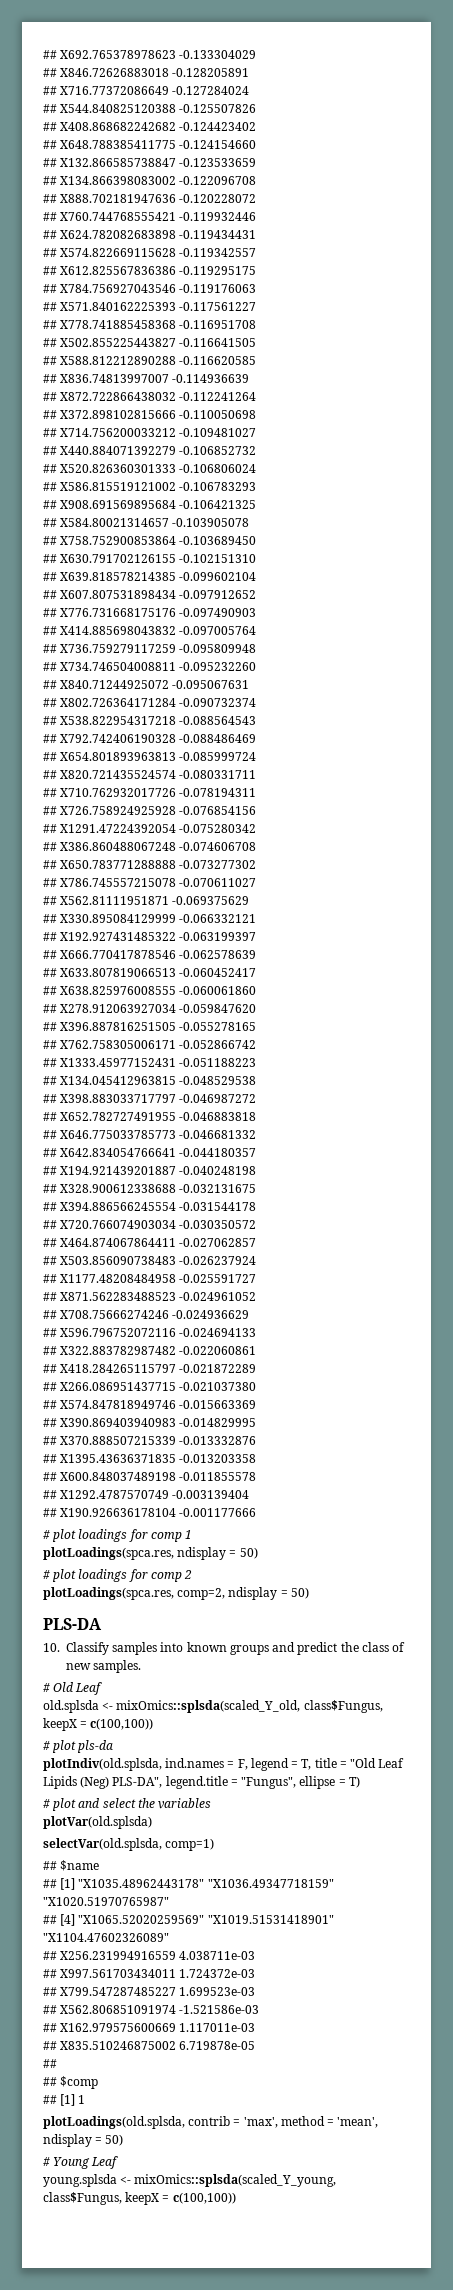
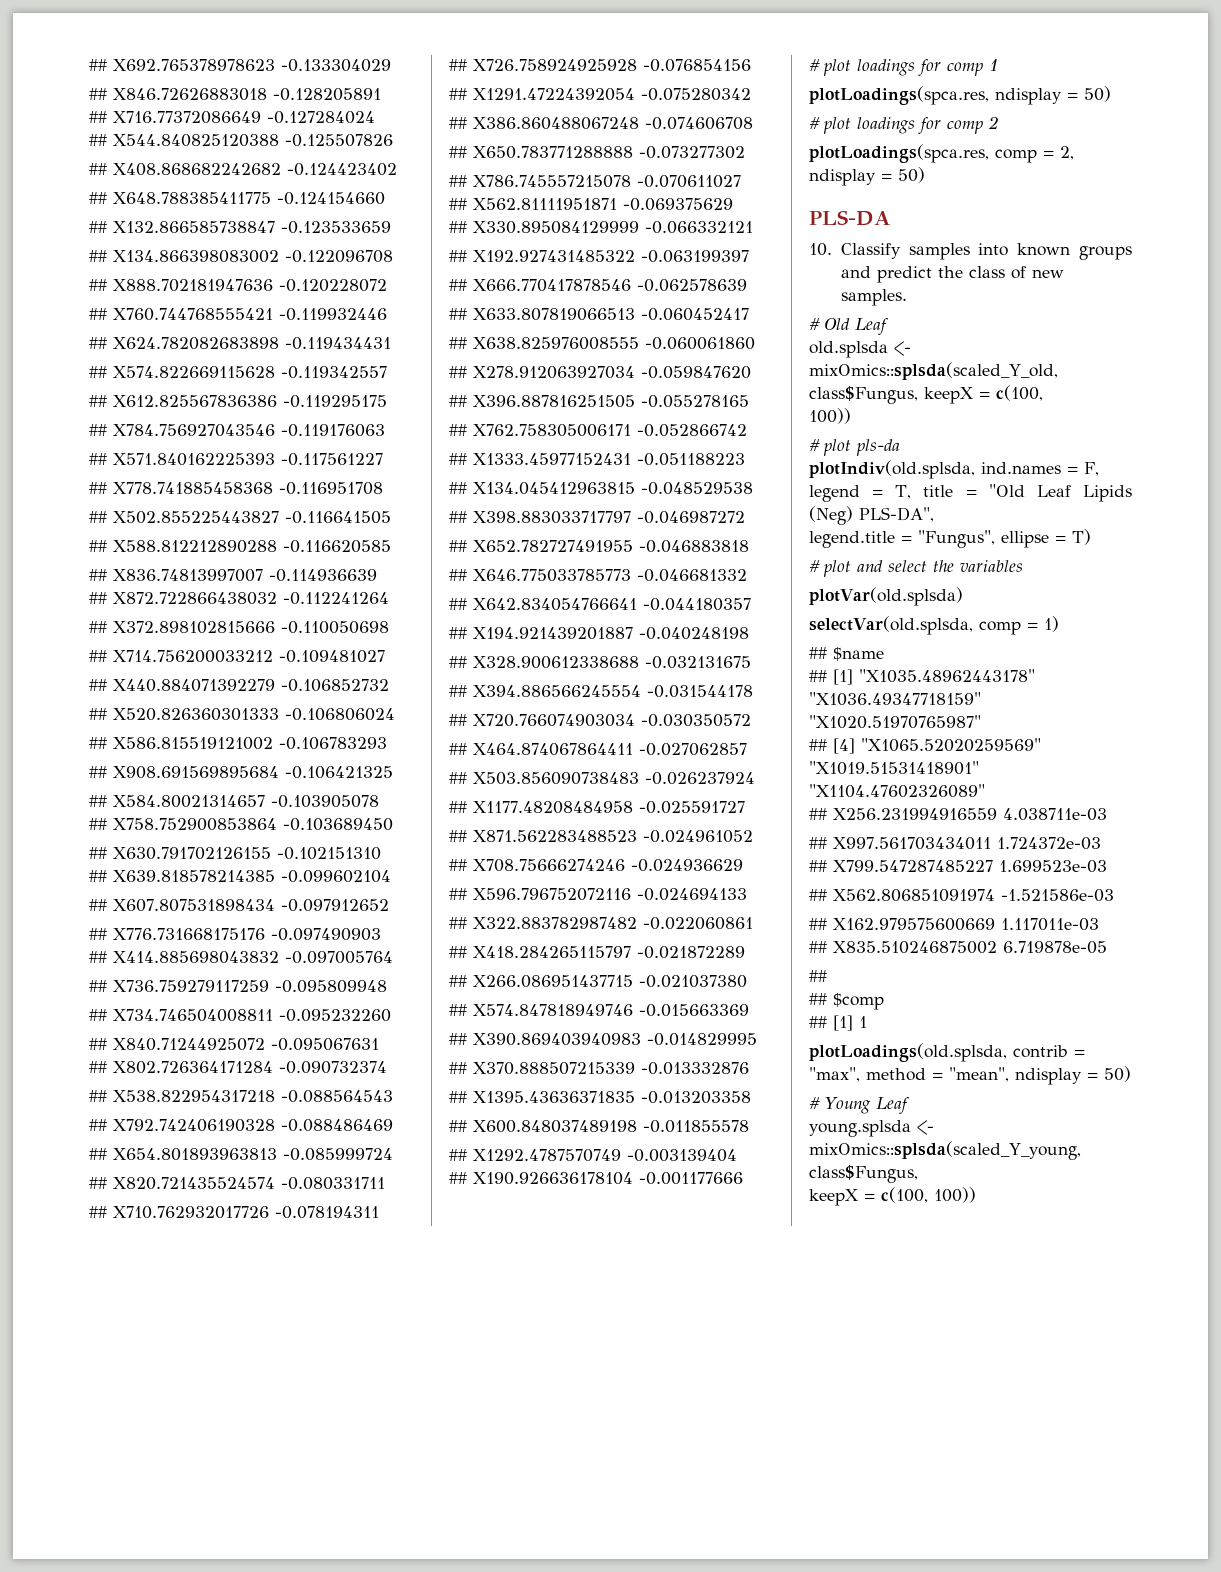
[177,1588,226,1600] comp=2, -> [995,146,1074,163] comp = 2,
[90,1718,154,1730] c(100,100)) -> [996,385,1043,401] [809,408,851,424] c(100, // 100))
(163, 1782) none -> (934, 514) //
[165,1838,215,1851] comp=1) -> [978,616,1059,635] comp = 1)
[243,2117,278,2128] 'max', -> [809,1067,860,1082] "max",
[337,2117,379,2128] 'mean', -> [949,1067,1009,1082] "mean",
[125,2192,236,2205] keepX = c(100,100)) -> [809,1187,976,1206] // keepX = c(100, 100))

